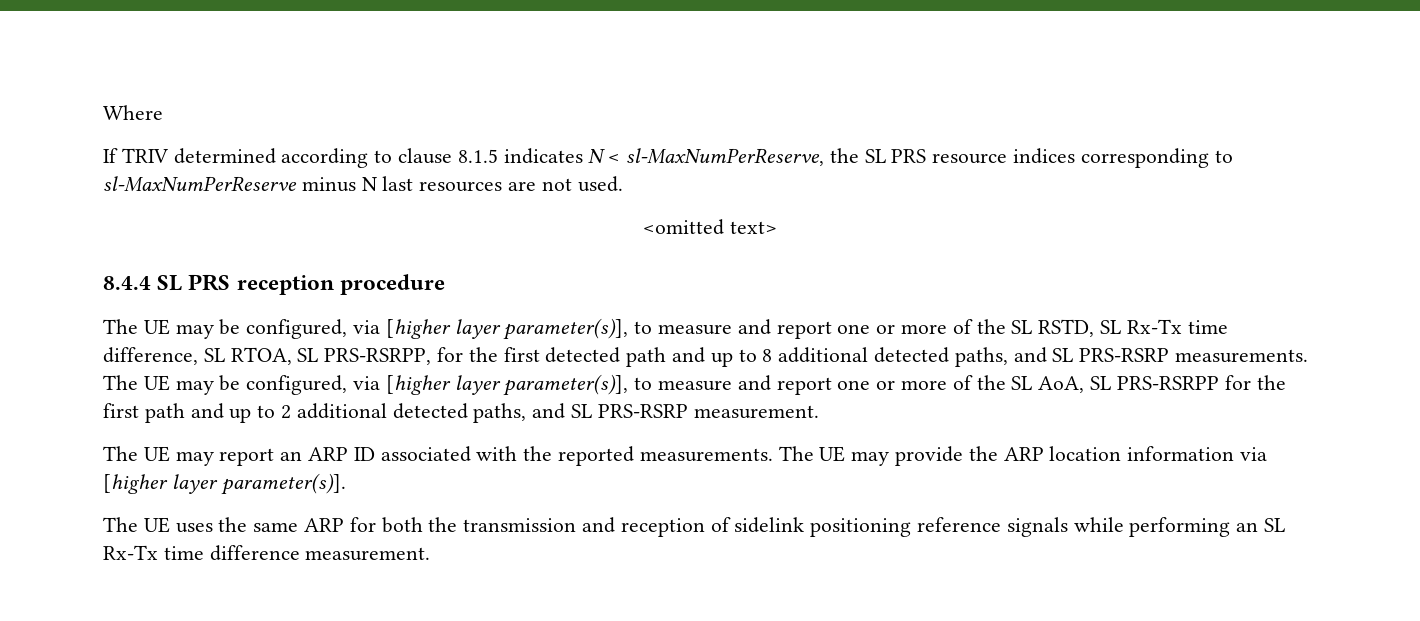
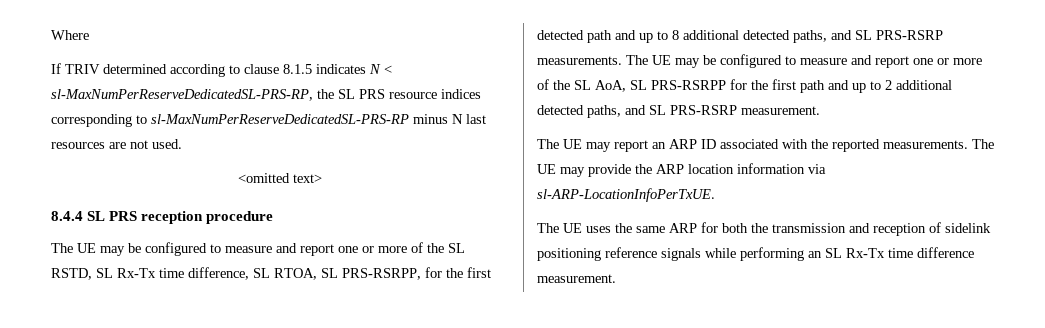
[626,148,825,166] sl-MaxNumPerReserve, -> [51,89,313,101] sl-MaxNumPerReserveDedicatedSL-PRS-RP,
[103,176,297,192] sl-MaxNumPerReserve -> [151,114,409,124] sl-MaxNumPerReserveDedicatedSL-PRS-RP
[246,318,629,340] configured, via [higher layer parameter(s)], -> [145,242,207,256] configured
[246,374,629,396] configured, via [higher layer parameter(s)], -> [720,54,782,68] configured
[103,473,346,495] [higher layer parameter(s)]. -> [537,188,715,202] sl-ARP-LocationInfoPerTxUE.

